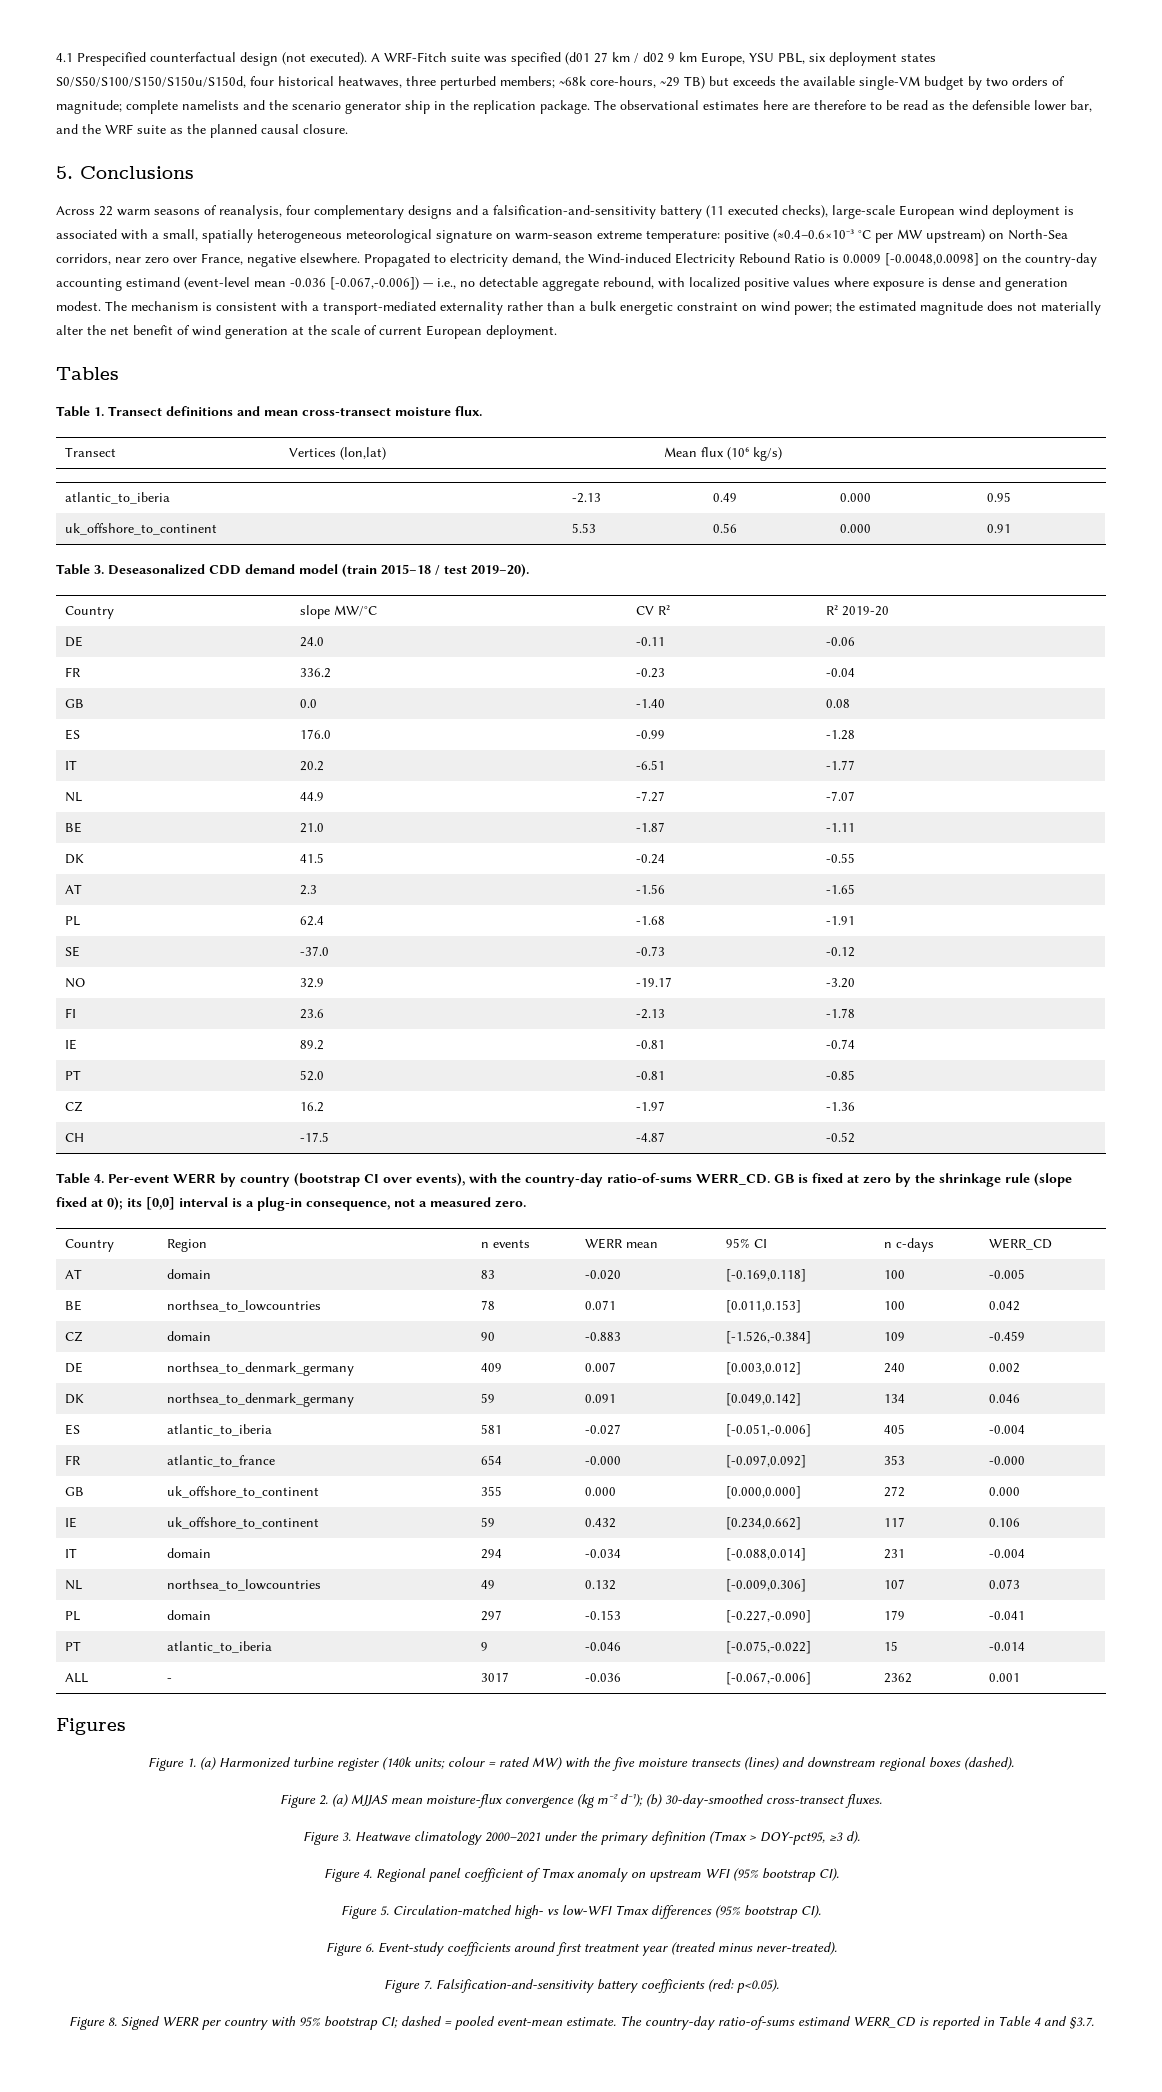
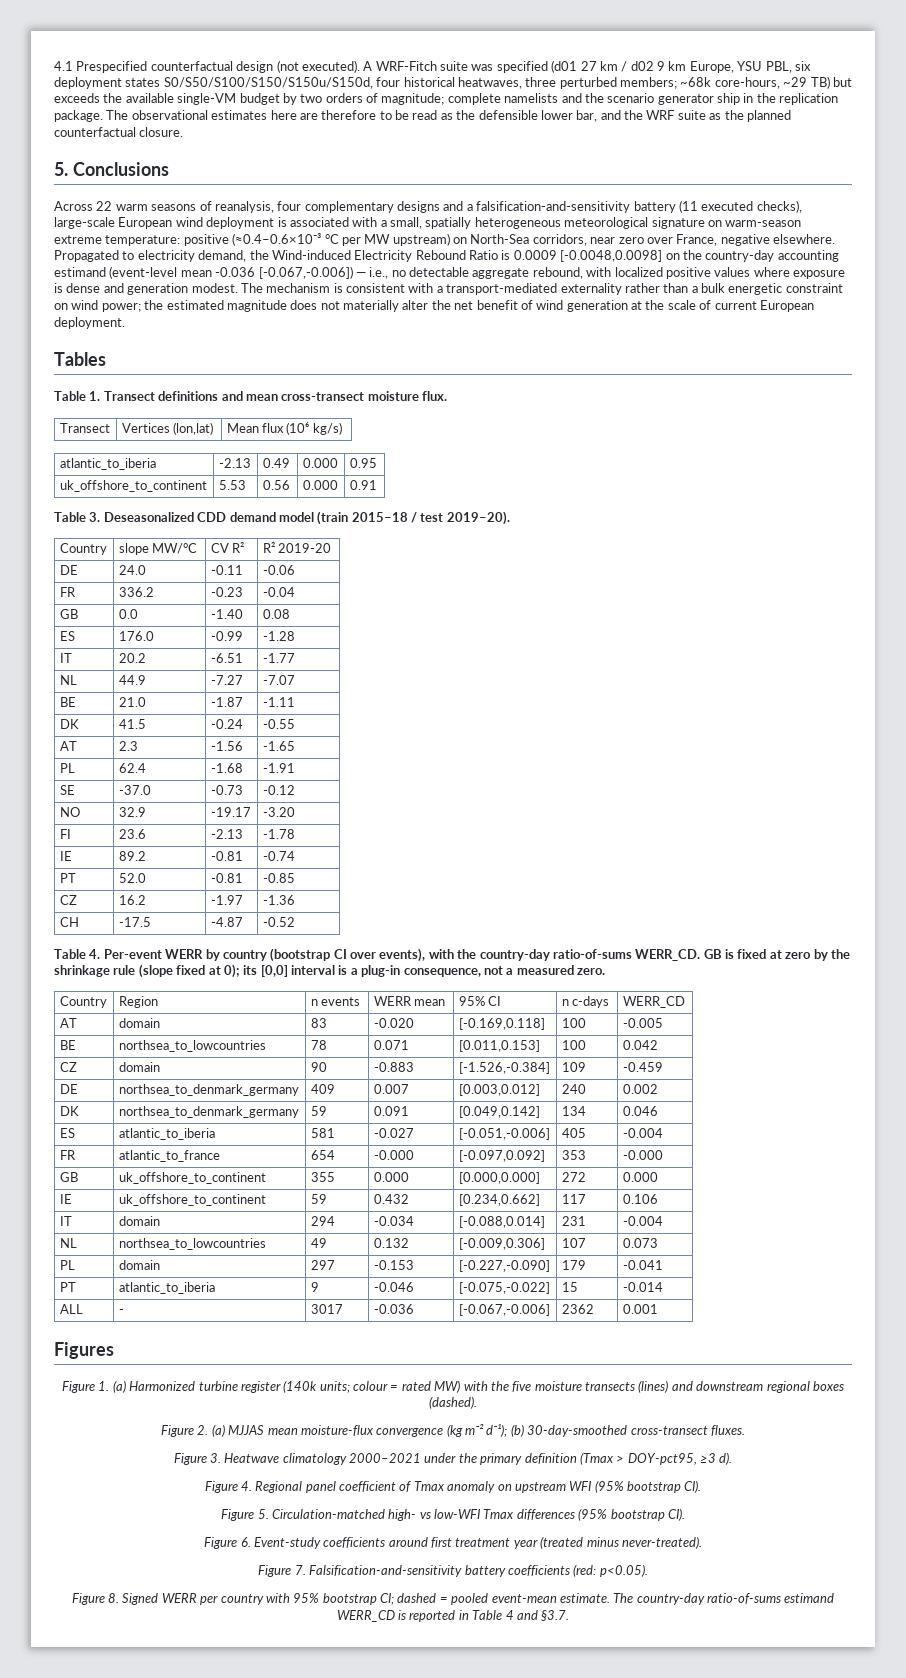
[261,124,299,134] causal -> [54,127,136,137] counterfactual

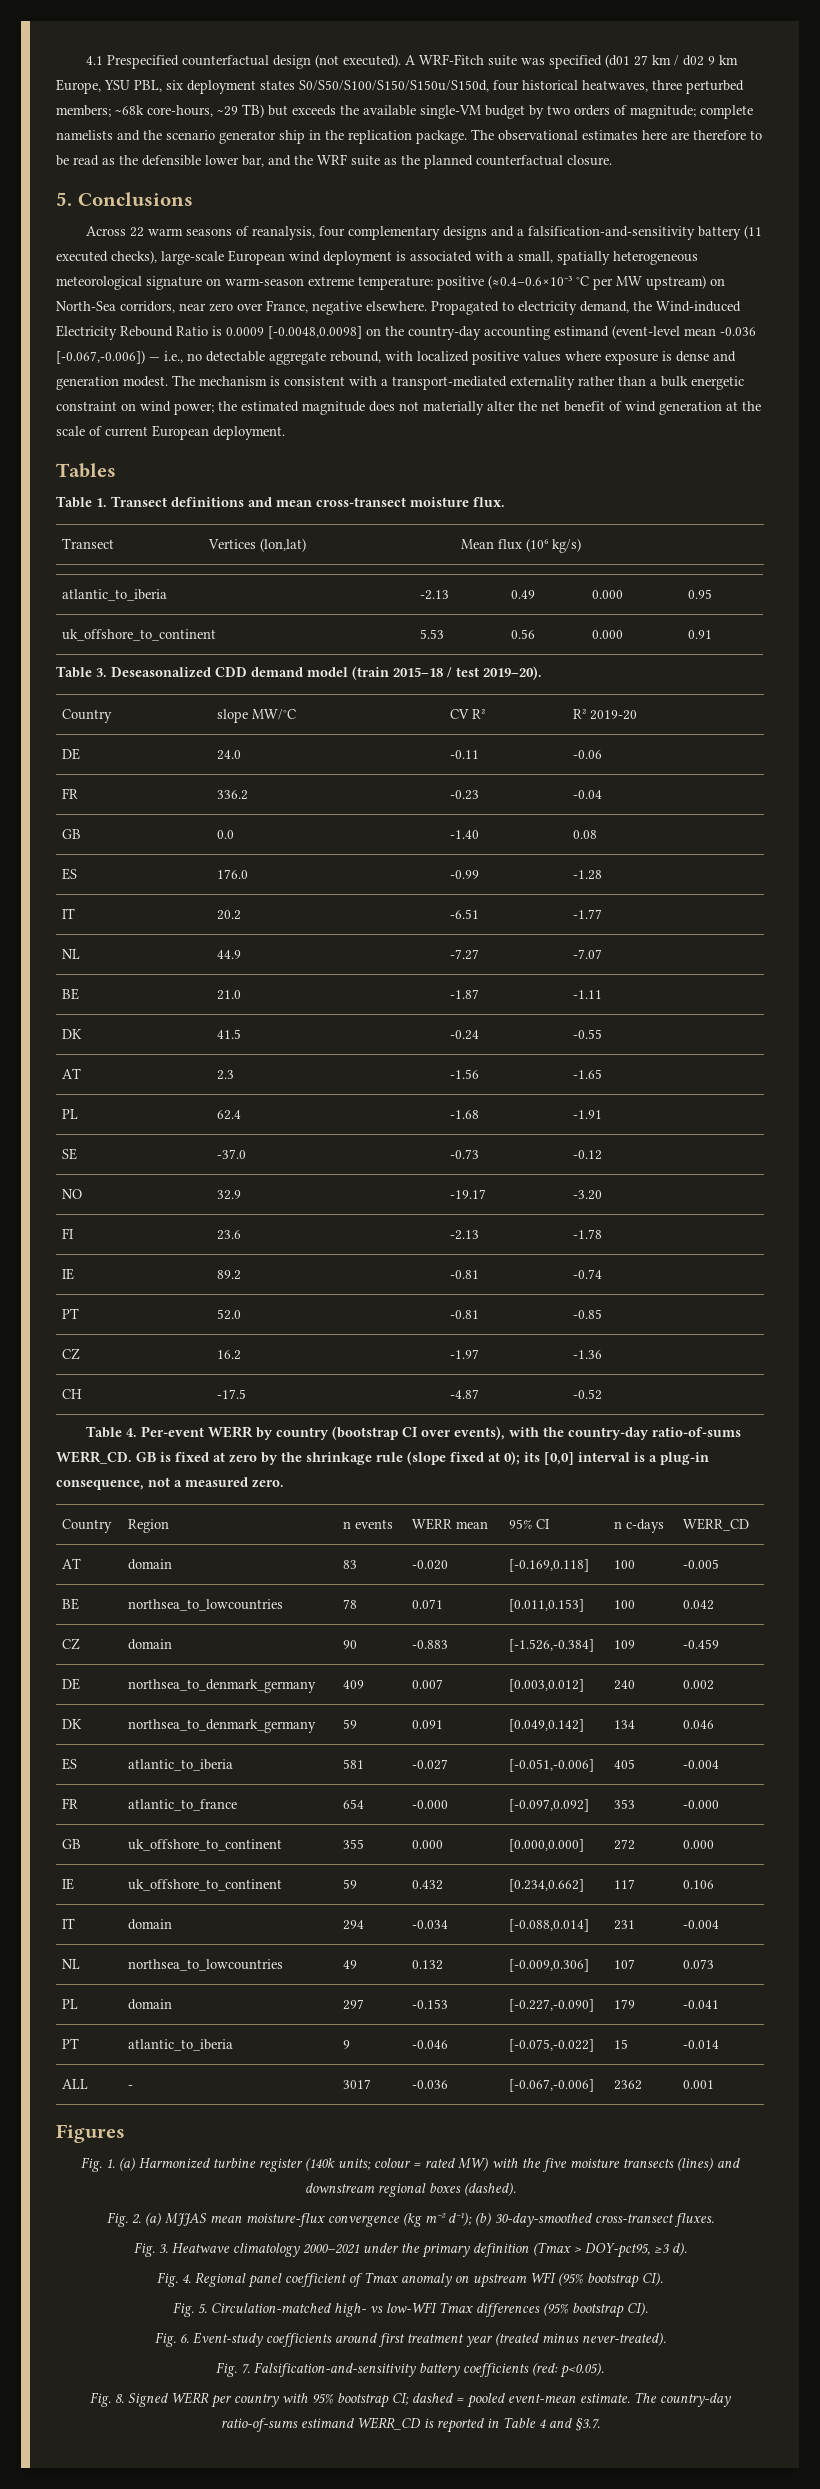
[62,1381,96,1393] Figure -> [81,2157,102,2172] Fig.
[161,1425,195,1437] Figure -> [106,2212,128,2227] Fig.
[173,1453,207,1465] Figure -> [133,2242,155,2257] Fig.
[204,1481,238,1493] Figure -> [157,2272,178,2287] Fig.
[221,1509,255,1521] Figure -> [172,2302,194,2317] Fig.
[204,1537,238,1549] Figure -> [154,2332,176,2347] Fig.
[258,1565,292,1577] Figure -> [216,2362,237,2377] Fig.
[71,1593,105,1605] Figure -> [90,2392,111,2407] Fig.

